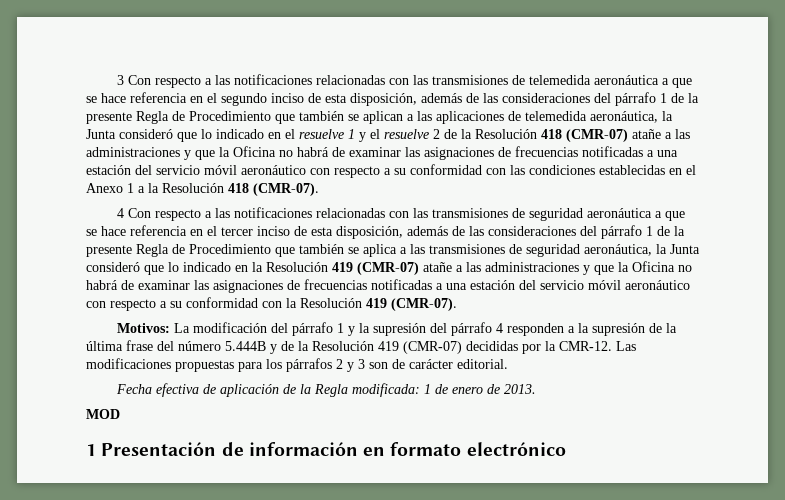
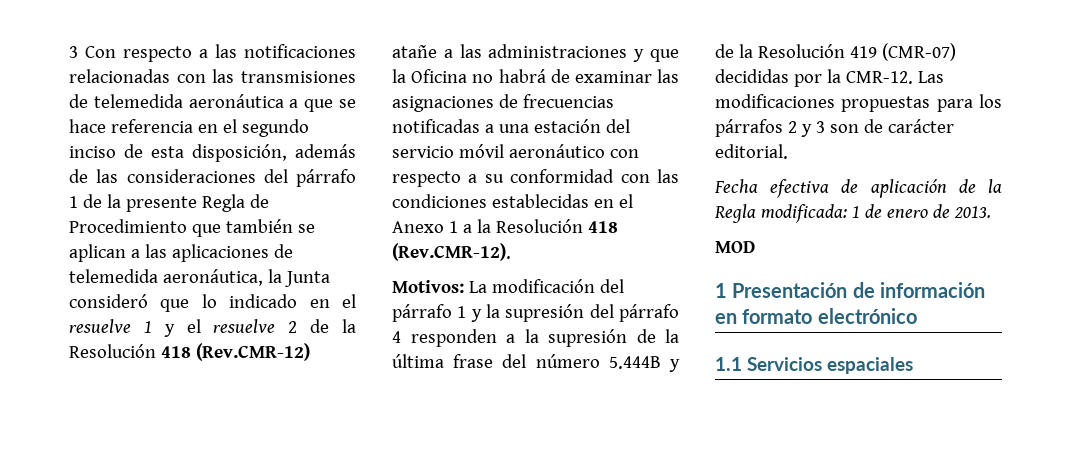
[566,129,628,142] (CMR-07) -> [195,343,310,361] (Rev.CMR-12)
[253,183,319,196] [116,207,685,221] [86,225,685,239] [86,244,700,257] [86,261,692,275] [86,279,690,293] [86,297,457,311] (CMR-07). // 4 Con respecto a las notificaciones relacionadas con las transmisiones de seguridad aeronáutica a que se hace referencia en el tercer inciso de esta disposición, además de las consideraciones del párrafo 1 de la presente Regla de Procedimiento que también se aplica a las transmisiones de seguridad aeronáutica, la Junta consideró que lo indicado en la Resolución 419 (CMR-07) atañe a las administraciones y que la Oficina no habrá de examinar las asignaciones de frecuencias notificadas a una estación del servicio móvil aeronáutico con respecto a su conformidad con la Resolución 419 (CMR-07). -> [392,243,511,261] (Rev.CMR-12).
(566, 449) none -> [715,357,913,374] // 1.1 Servicios espaciales

